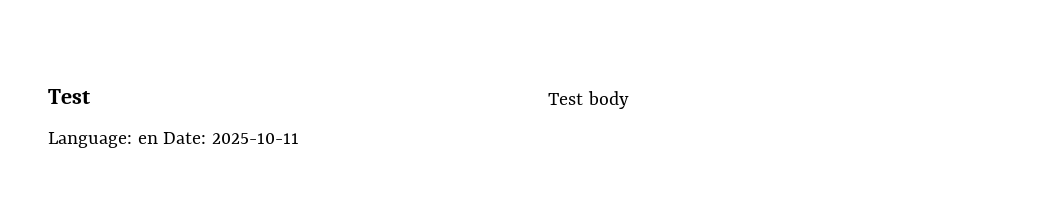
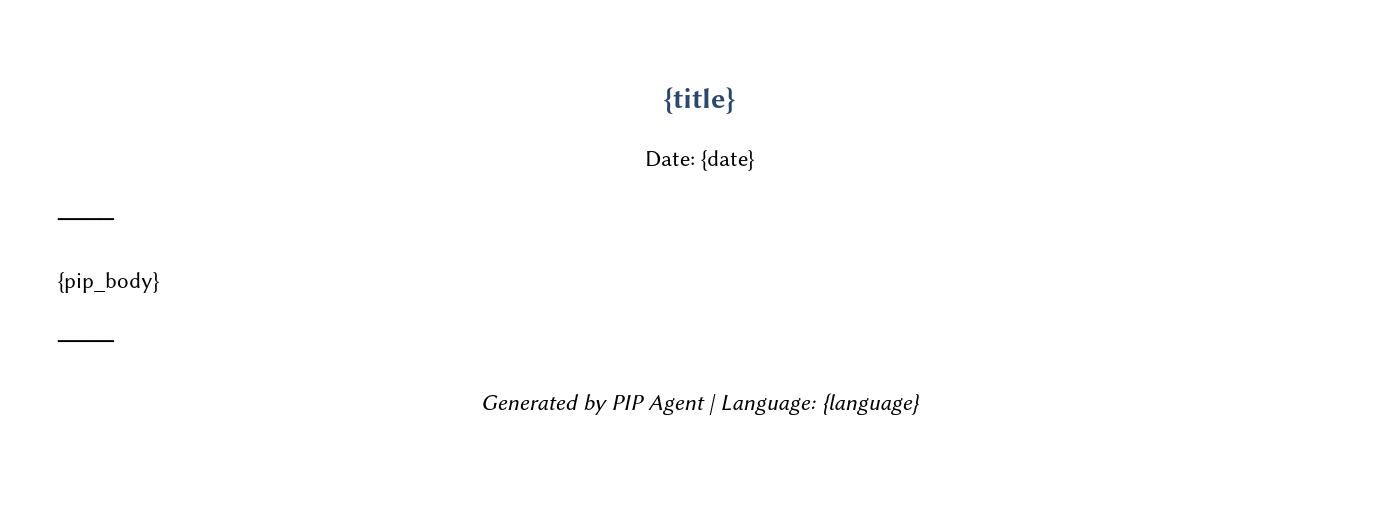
[48,89,90,104] [48,132,300,148] [548,91,629,109] Test // Language: en Date: 2025-10-11 // Test body -> [664,87,735,114] [644,150,756,171] [57,218,115,227] [58,272,160,293] [57,340,115,349] [481,393,920,415] {title} // Date: {date} // ──── // {pip_body} // ──── // Generated by PIP Agent | Language: {language}

